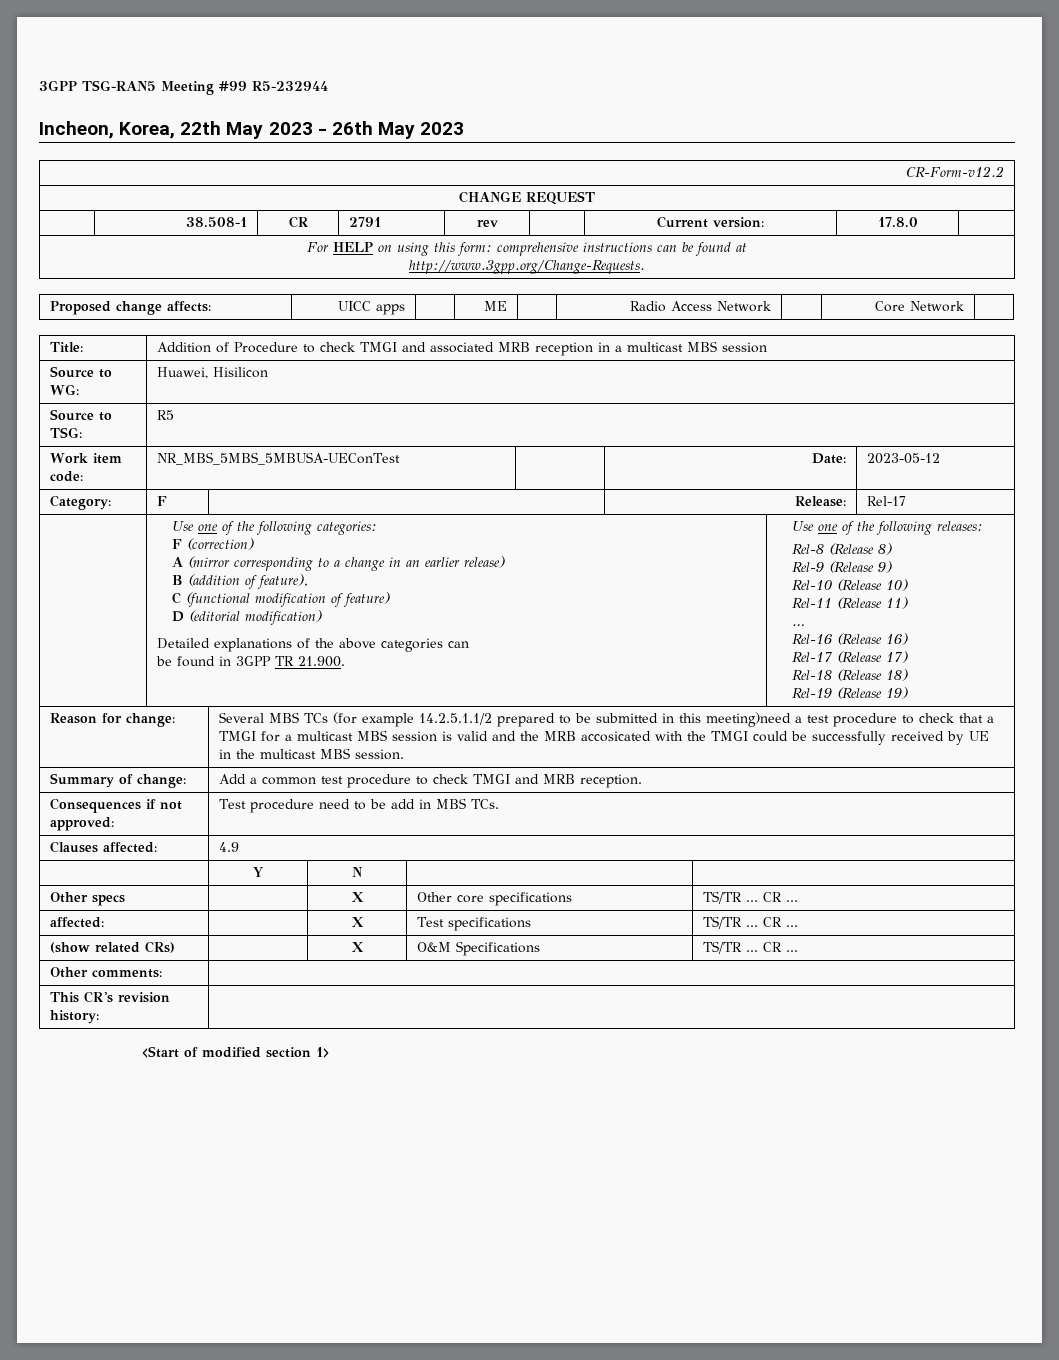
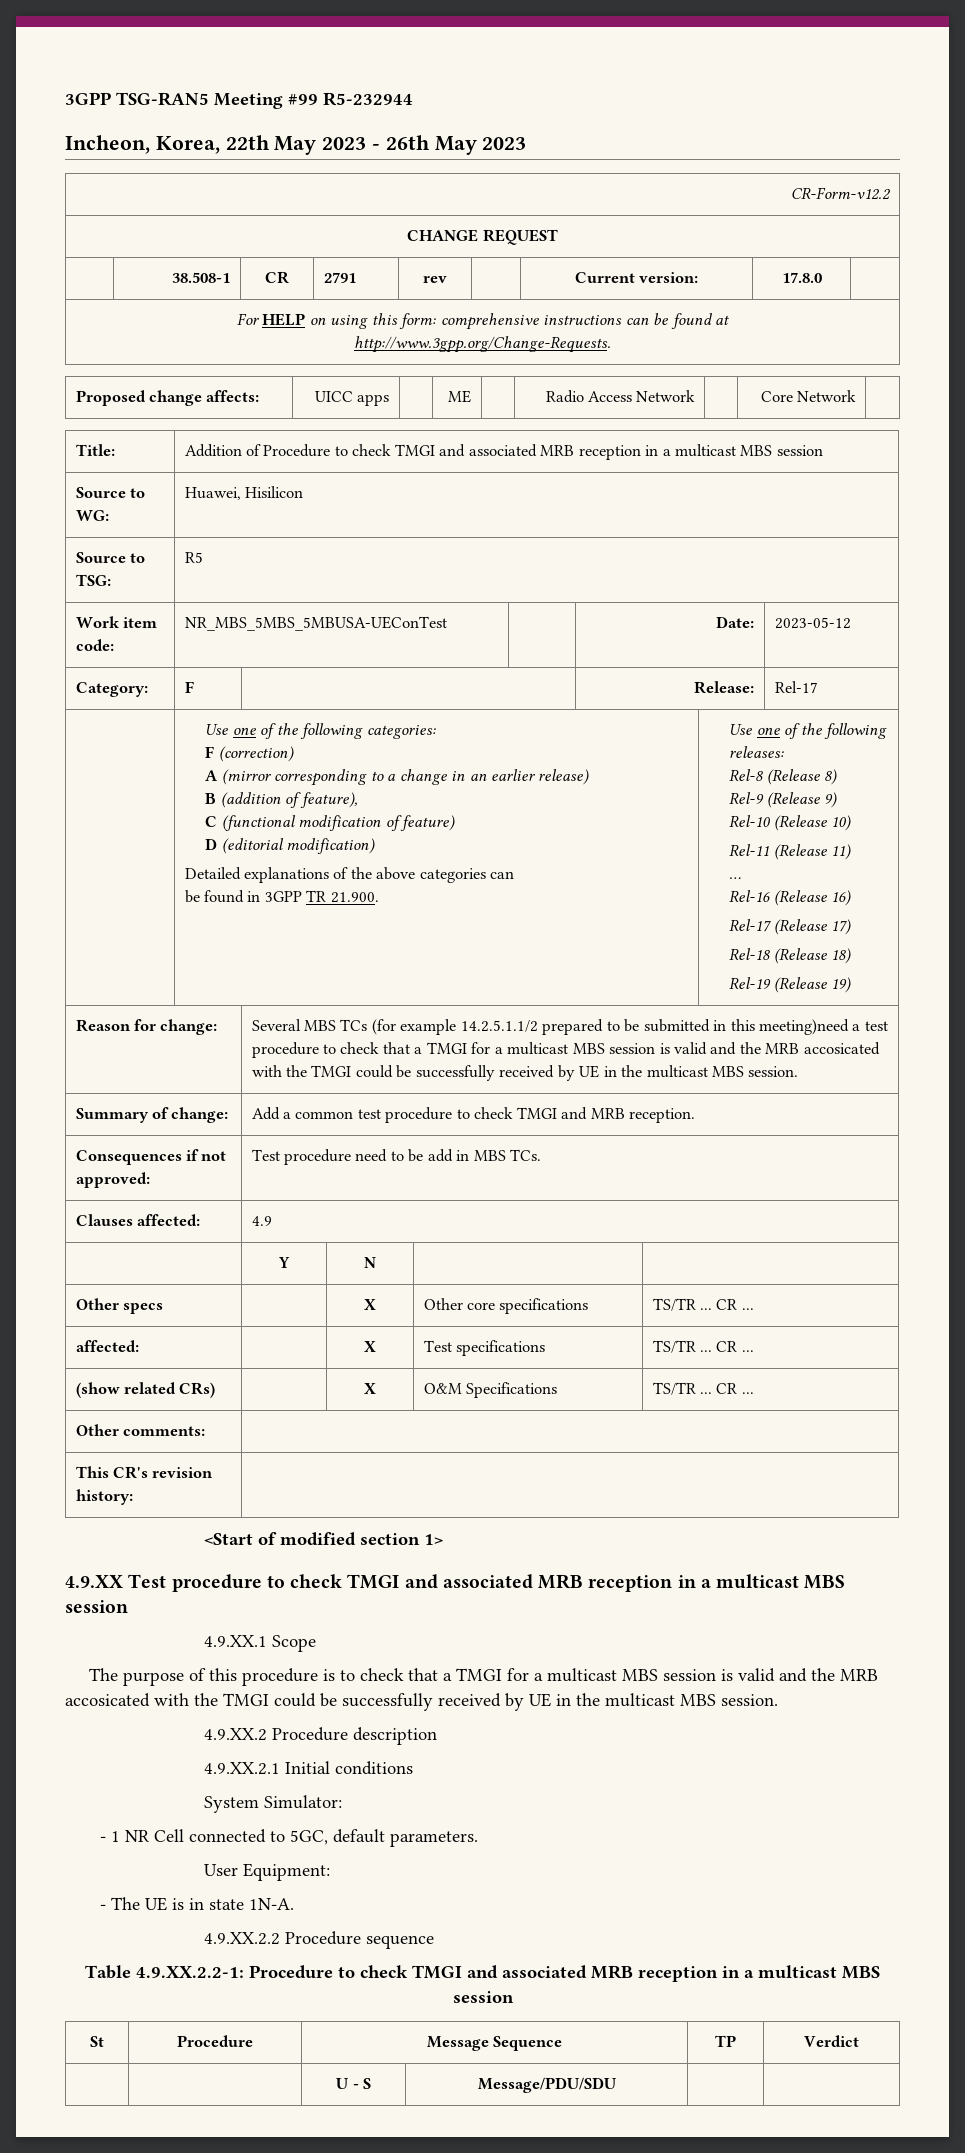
(330, 1052) none -> [65,1574,846,1592] [65,1600,128,1613] [203,1635,316,1652] [89,1668,879,1686] [65,1693,778,1711] [203,1727,437,1745] [203,1761,413,1775] [203,1795,342,1813] [99,1829,478,1847] [203,1863,330,1881] [99,1897,294,1911] [203,1931,434,1949] [85,1965,880,1982] [452,1991,514,2003] [90,2036,104,2047] [177,2035,253,2047] [426,2036,563,2051] [715,2035,736,2047] [804,2035,859,2047] [336,2078,371,2089] [477,2077,617,2093] // 4.9.XX Test procedure to check TMGI and associated MRB reception in a multicast MBS session // 4.9.XX.1 Scope // The purpose of this procedure is to check that a TMGI for a multicast MBS session is valid and the MRB accosicated with the TMGI could be successfully received by UE in the multicast MBS session. // 4.9.XX.2 Procedure description // 4.9.XX.2.1 Initial conditions // System Simulator: // - 1 NR Cell connected to 5GC, default parameters. // User Equipment: // - The UE is in state 1N-A. // 4.9.XX.2.2 Procedure sequence // Table 4.9.XX.2.2-1: Procedure to check TMGI and associated MRB reception in a multicast MBS session // St | Procedure | Message Sequence | TP | Verdict // | | U - S | Message/PDU/SDU | |

